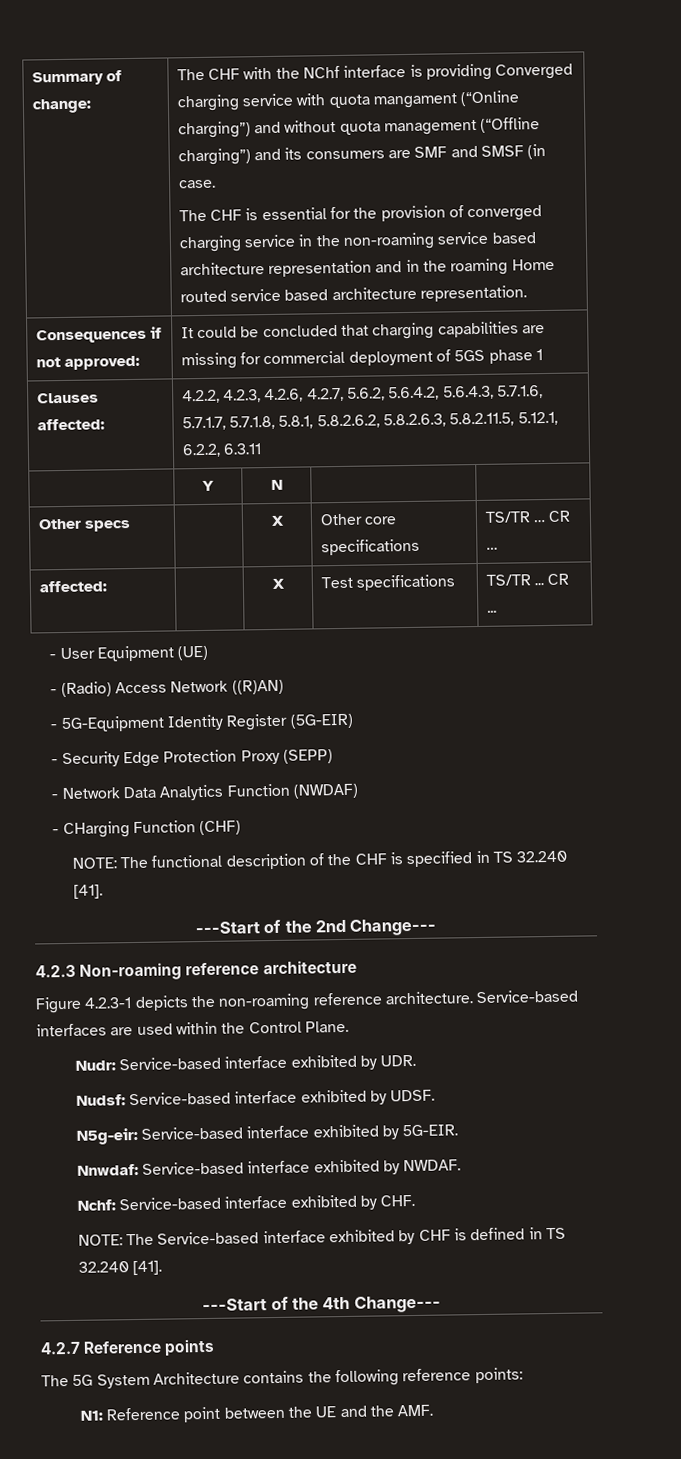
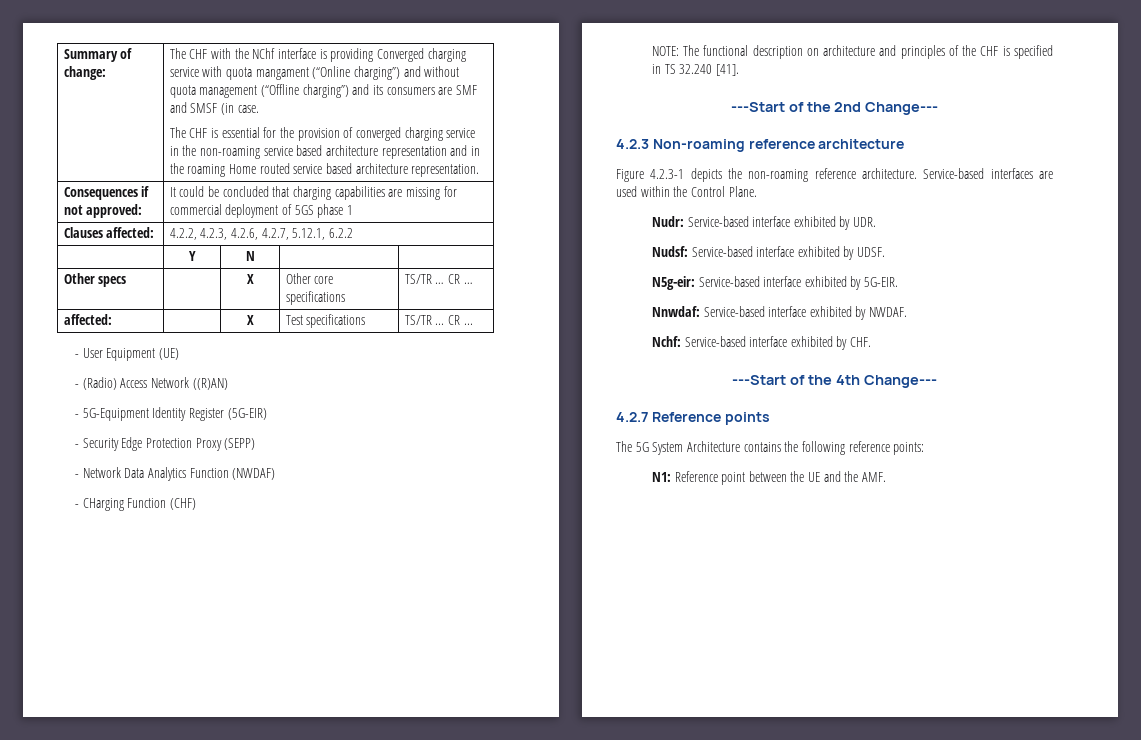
[346,385,543,401] [181,411,558,431] [181,443,262,458] 5.6.2, 5.6.4.2, 5.6.4.3, 5.7.1.6, 5.7.1.7, 5.7.1.8, 5.8.1, 5.8.2.6.2, 5.8.2.6.3, 5.8.2.11.5, 5.12.1, 6.2.2, 6.3.11 -> [292,228,353,240] 5.12.1, 6.2.2
(307, 861) none -> [806,45,945,59] on architecture and principles
[77,1227,567,1246] [77,1260,163,1276] // NOTE: The Service-based interface exhibited by CHF is defined in TS 32.240 [41]. -> (872, 342) none

